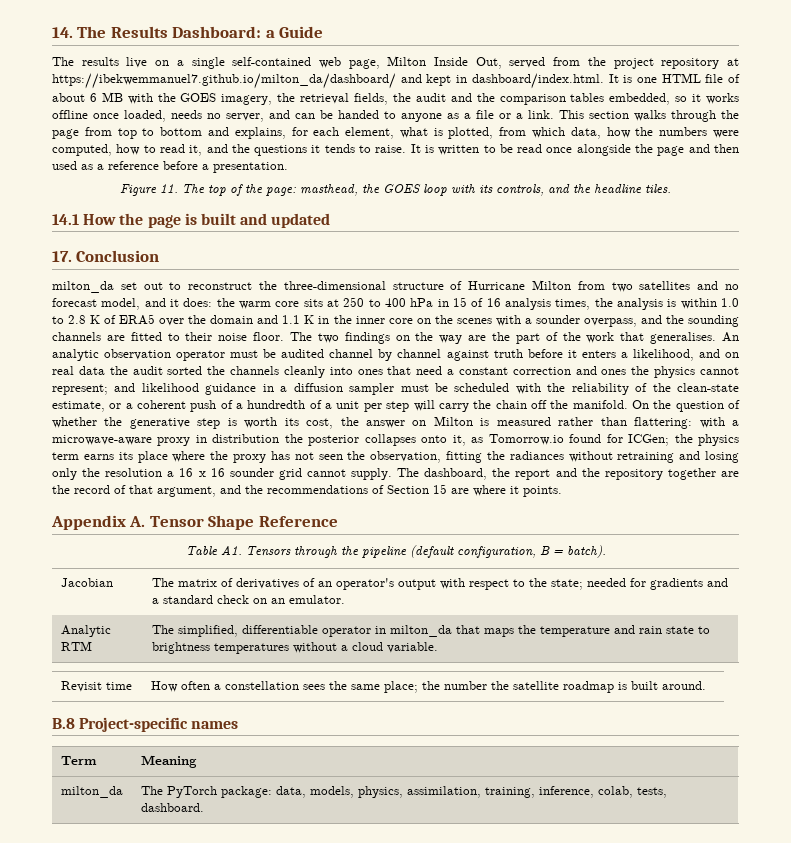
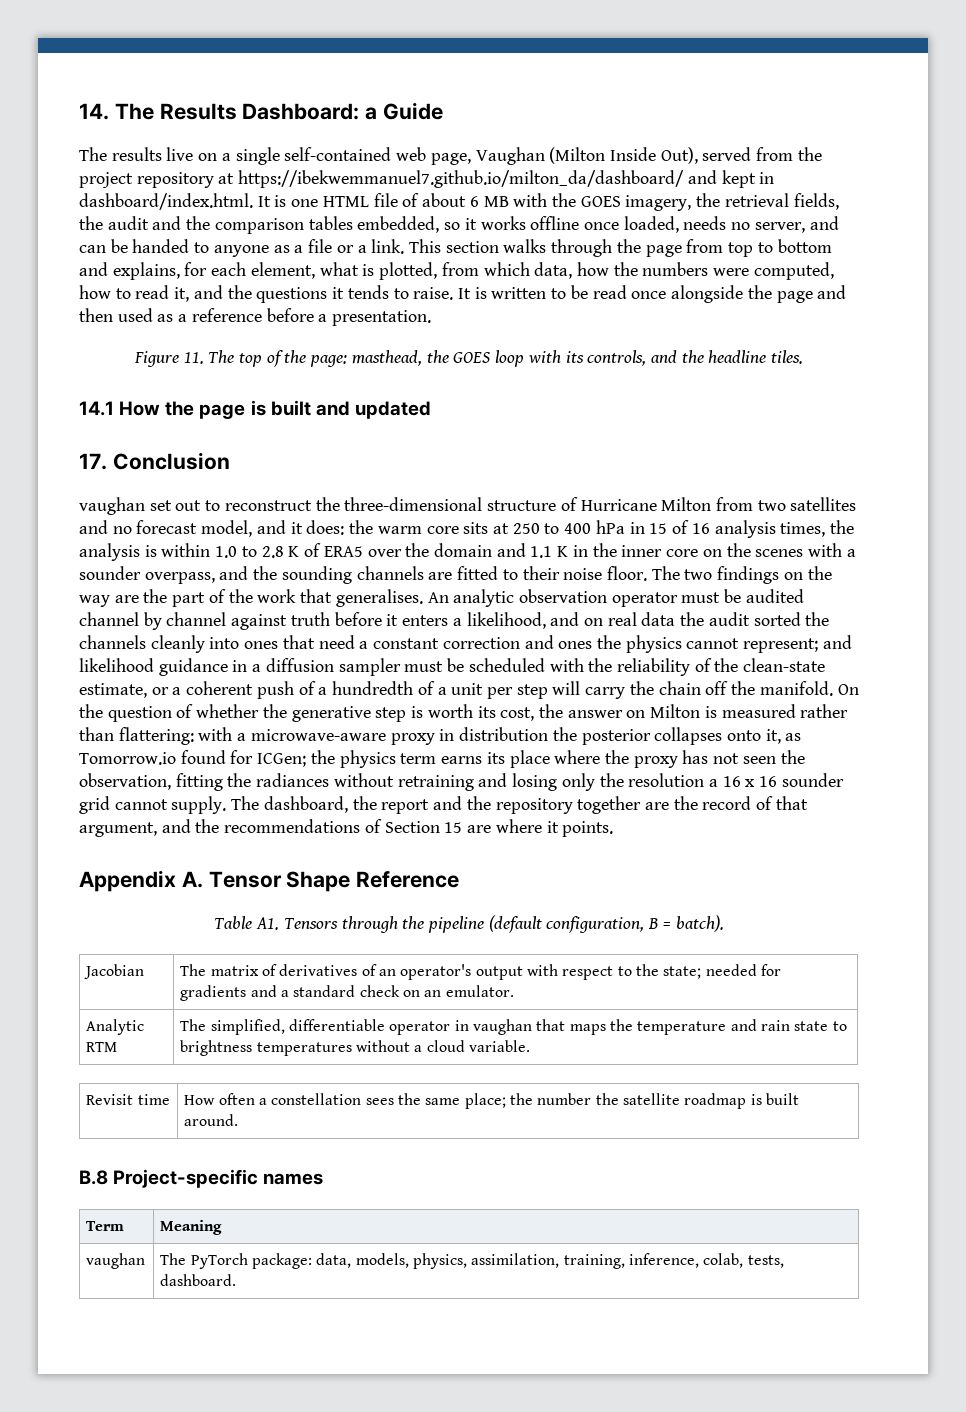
[387,56,502,69] Milton Inside Out, -> [475,147,698,165] Vaughan (Milton Inside Out),
[52,281,114,293] milton_da -> [79,497,145,515] vaughan
[389,625,452,637] milton_da -> [472,1019,532,1035] vaughan
[60,786,123,798] milton_da -> [86,1253,146,1269] vaughan

